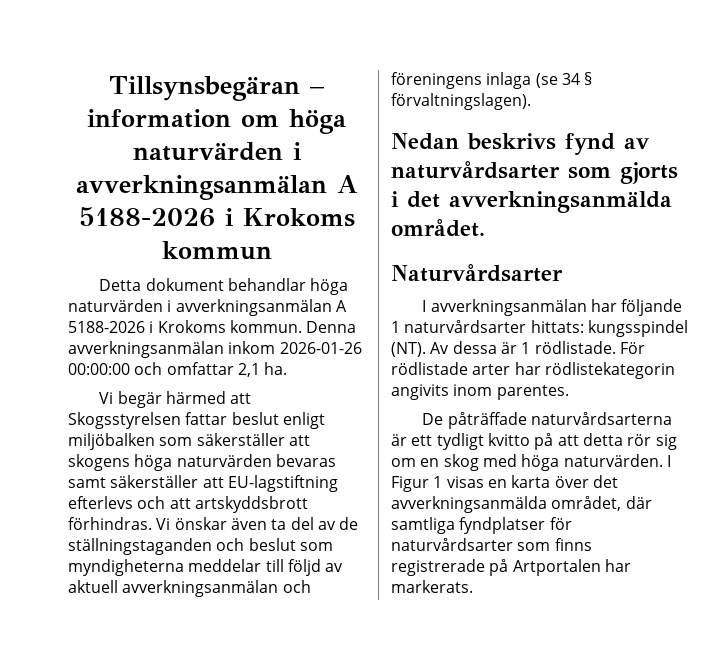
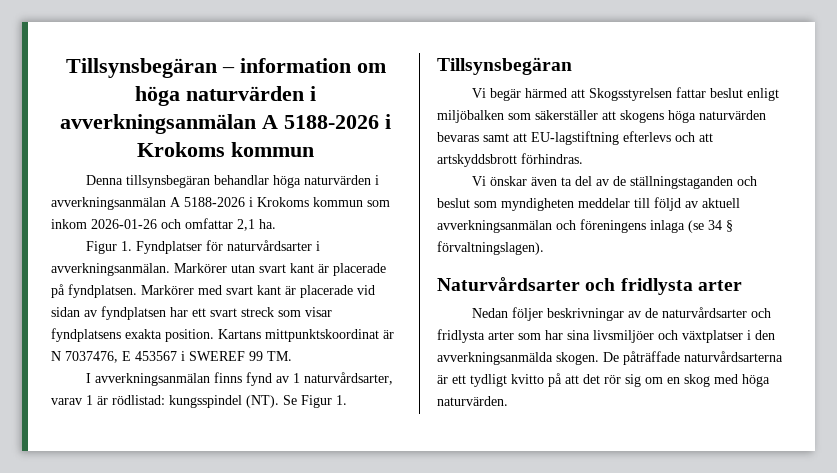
[99,278,224,291] Detta dokument -> [86,175,211,188] Denna tillsynsbegäran
[229,320,357,333] [68,341,224,358] kommun. Denna avverkningsanmälan -> [313,197,390,207] kommun som
[68,363,130,375] 00:00:00 -> (157, 224) none
(288, 368) none -> [86,240,321,254] [51,263,386,276] [51,284,375,298] [51,306,332,320] [51,328,394,342] [51,351,292,363] [86,372,394,386] [51,395,347,408] [437,57,572,75] // Figur 1. Fyndplatser för naturvårdsarter i avverkningsanmälan. Markörer utan svart kant är placerade på fyndplatsen. Markörer med svart kant är placerade vid sidan av fyndplatsen har ett svart streck som visar fyndplatsens exakta position. Kartans mittpunktskoordinat är N 7037476, E 453567 i SWEREF 99 TM. // I avverkningsanmälan finns fynd av 1 naturvårdsarter, varav 1 är rödlistad: kungsspindel (NT). Se Figur 1. // Tillsynsbegäran
[110,475,199,488] säkerställer -> (509, 137) none
(152, 523) none -> (583, 158) //
[68,559,184,576] myndigheterna -> [501,198,574,211] myndigheten
[391,133,649,155] [391,161,678,184] [391,191,672,213] [391,219,485,237] [391,264,563,282] [422,299,683,316] [391,320,688,337] [391,341,645,357] [391,362,675,379] [391,384,569,400] Nedan beskrivs fynd av naturvårdsarter som gjorts i det avverkningsanmälda området. // Naturvårdsarter // I avverkningsanmälan har följande 1 naturvårdsarter hittats: kungsspindel (NT). Av dessa är 1 rödlistade. För rödlistade arter har rödlistekategorin angivits inom parentes. // -> [437,277,742,295] [472,307,772,321] [437,329,775,343] [437,352,599,365] Naturvårdsarter och fridlysta arter // Nedan följer beskrivningar av de naturvårdsarter och fridlysta arter som har sina livsmiljöer och växtplatser i den avverkningsanmälda skogen.
[582,433,623,446] detta -> [583,374,600,384] det
[666,455,671,467] [391,475,618,492] [391,496,652,513] [391,517,572,534] [391,538,592,551] [391,559,631,576] [391,580,473,593] I Figur 1 visas en karta över det avverkningsanmälda området, där samtliga fyndplatser för naturvårdsarter som finns registrerade på Artportalen har markerats. -> (508, 401) none

